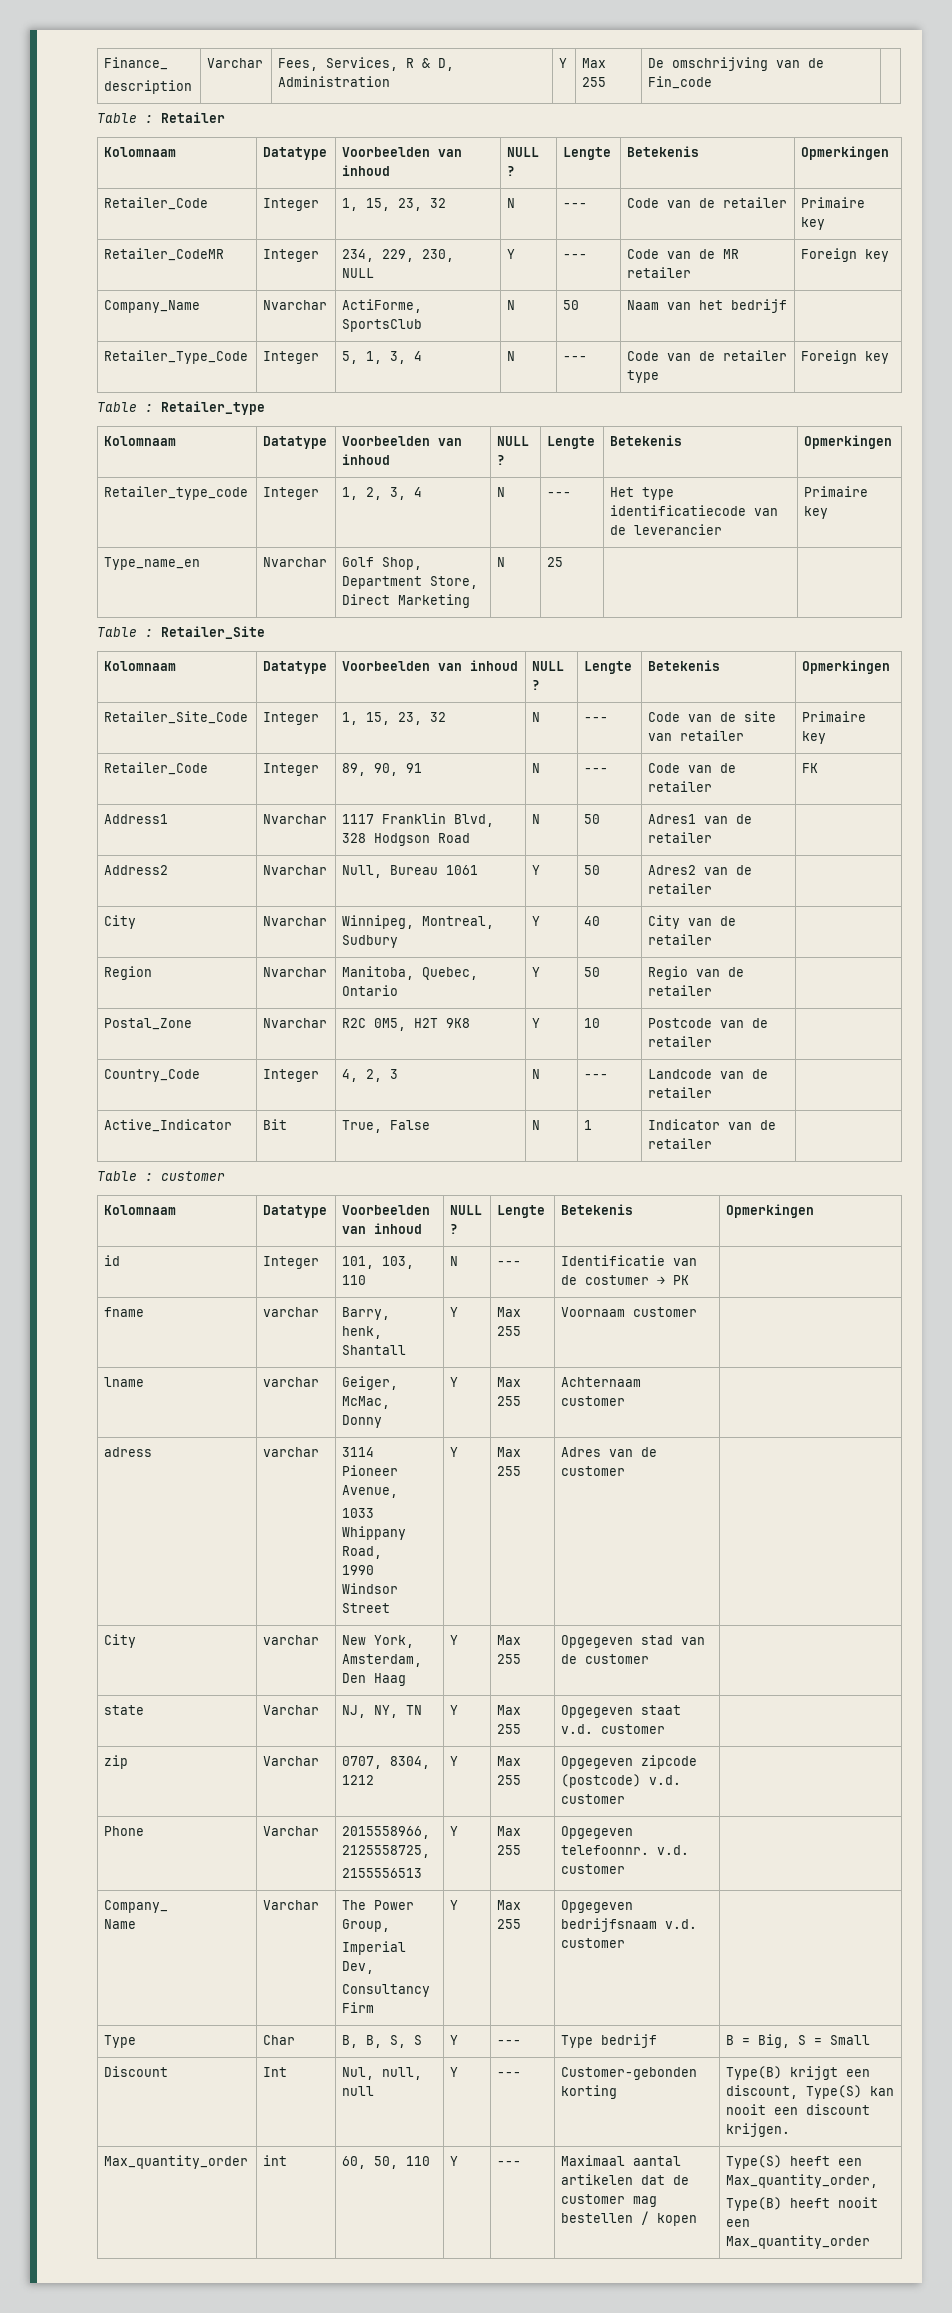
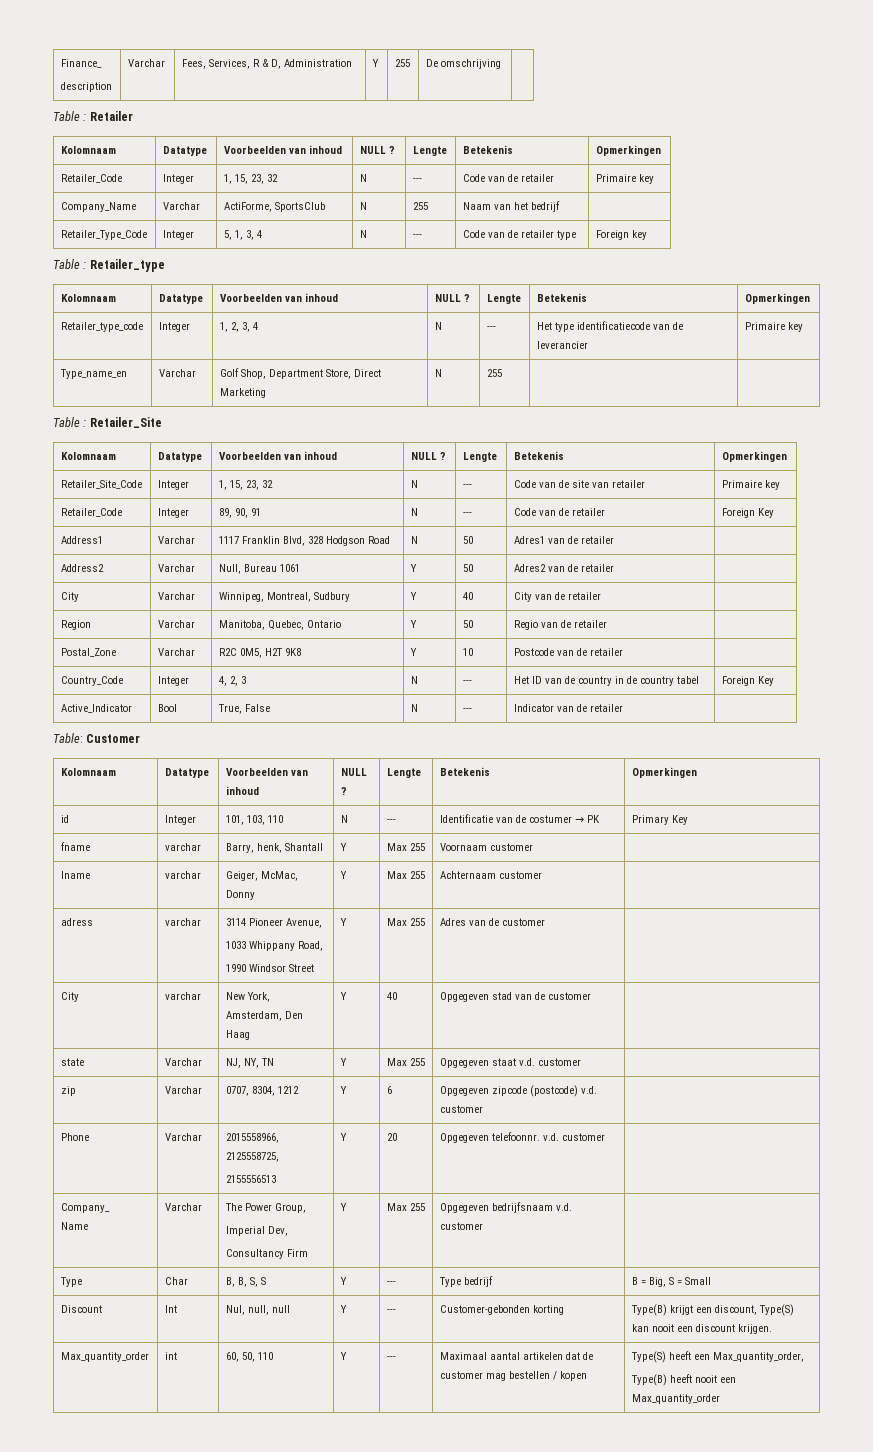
[582,58,607,68] Max -> (379, 63) none
[776,58,825,68] [648,76,713,89] van de Fin_code -> (501, 64) none
[104,248,225,261] [263,249,320,262] [342,249,455,262] [342,268,375,278] [507,249,516,259] [563,254,588,259] [627,249,740,259] [627,267,692,278] [801,248,890,262] // Retailer_CodeMR | Integer | 234, 229, 230, NULL | Y | --- | Code van de MR retailer | Foreign key -> (654, 179) none
[263,300,328,310] Nvarchar -> [162,202,200,210] Varchar
[563,300,580,310] 50 -> [412,202,428,210] 255
[263,557,328,567] Nvarchar -> [158,369,196,377] Varchar
[547,557,564,567] 25 -> [486,369,502,377] 255
[802,763,819,773] FK -> [721,508,774,518] Foreign Key
[263,814,328,824] Nvarchar -> [157,536,195,544] Varchar
[263,865,328,875] Nvarchar -> [157,564,195,572] Varchar
[263,916,328,926] Nvarchar -> [157,592,195,600] Varchar
[263,967,328,977] Nvarchar -> [157,620,195,628] Varchar
[263,1018,328,1028] Nvarchar -> [157,648,195,656] Varchar
[648,1069,769,1079] [648,1087,713,1098] Landcode van de retailer | -> [513,676,699,686] [721,676,774,686] Het ID van de country in de country tabel | Foreign Key
[263,1119,288,1130] Bit -> [157,704,177,712] Bool
[584,1120,593,1130] 1 -> [462,708,472,712] ---
[97,1171,225,1181] Table : customer -> [53,733,141,743] Table: Customer
(690, 1280) none -> [631,815,688,825] Primary Key
[497,1635,522,1645] [497,1654,522,1664] Max 255 -> [386,992,397,1000] 40
[497,1756,522,1766] [497,1775,522,1785] Max 255 -> [386,1086,392,1094] 6
[497,1826,522,1836] [497,1845,522,1855] Max 255 -> [386,1133,397,1141] 20

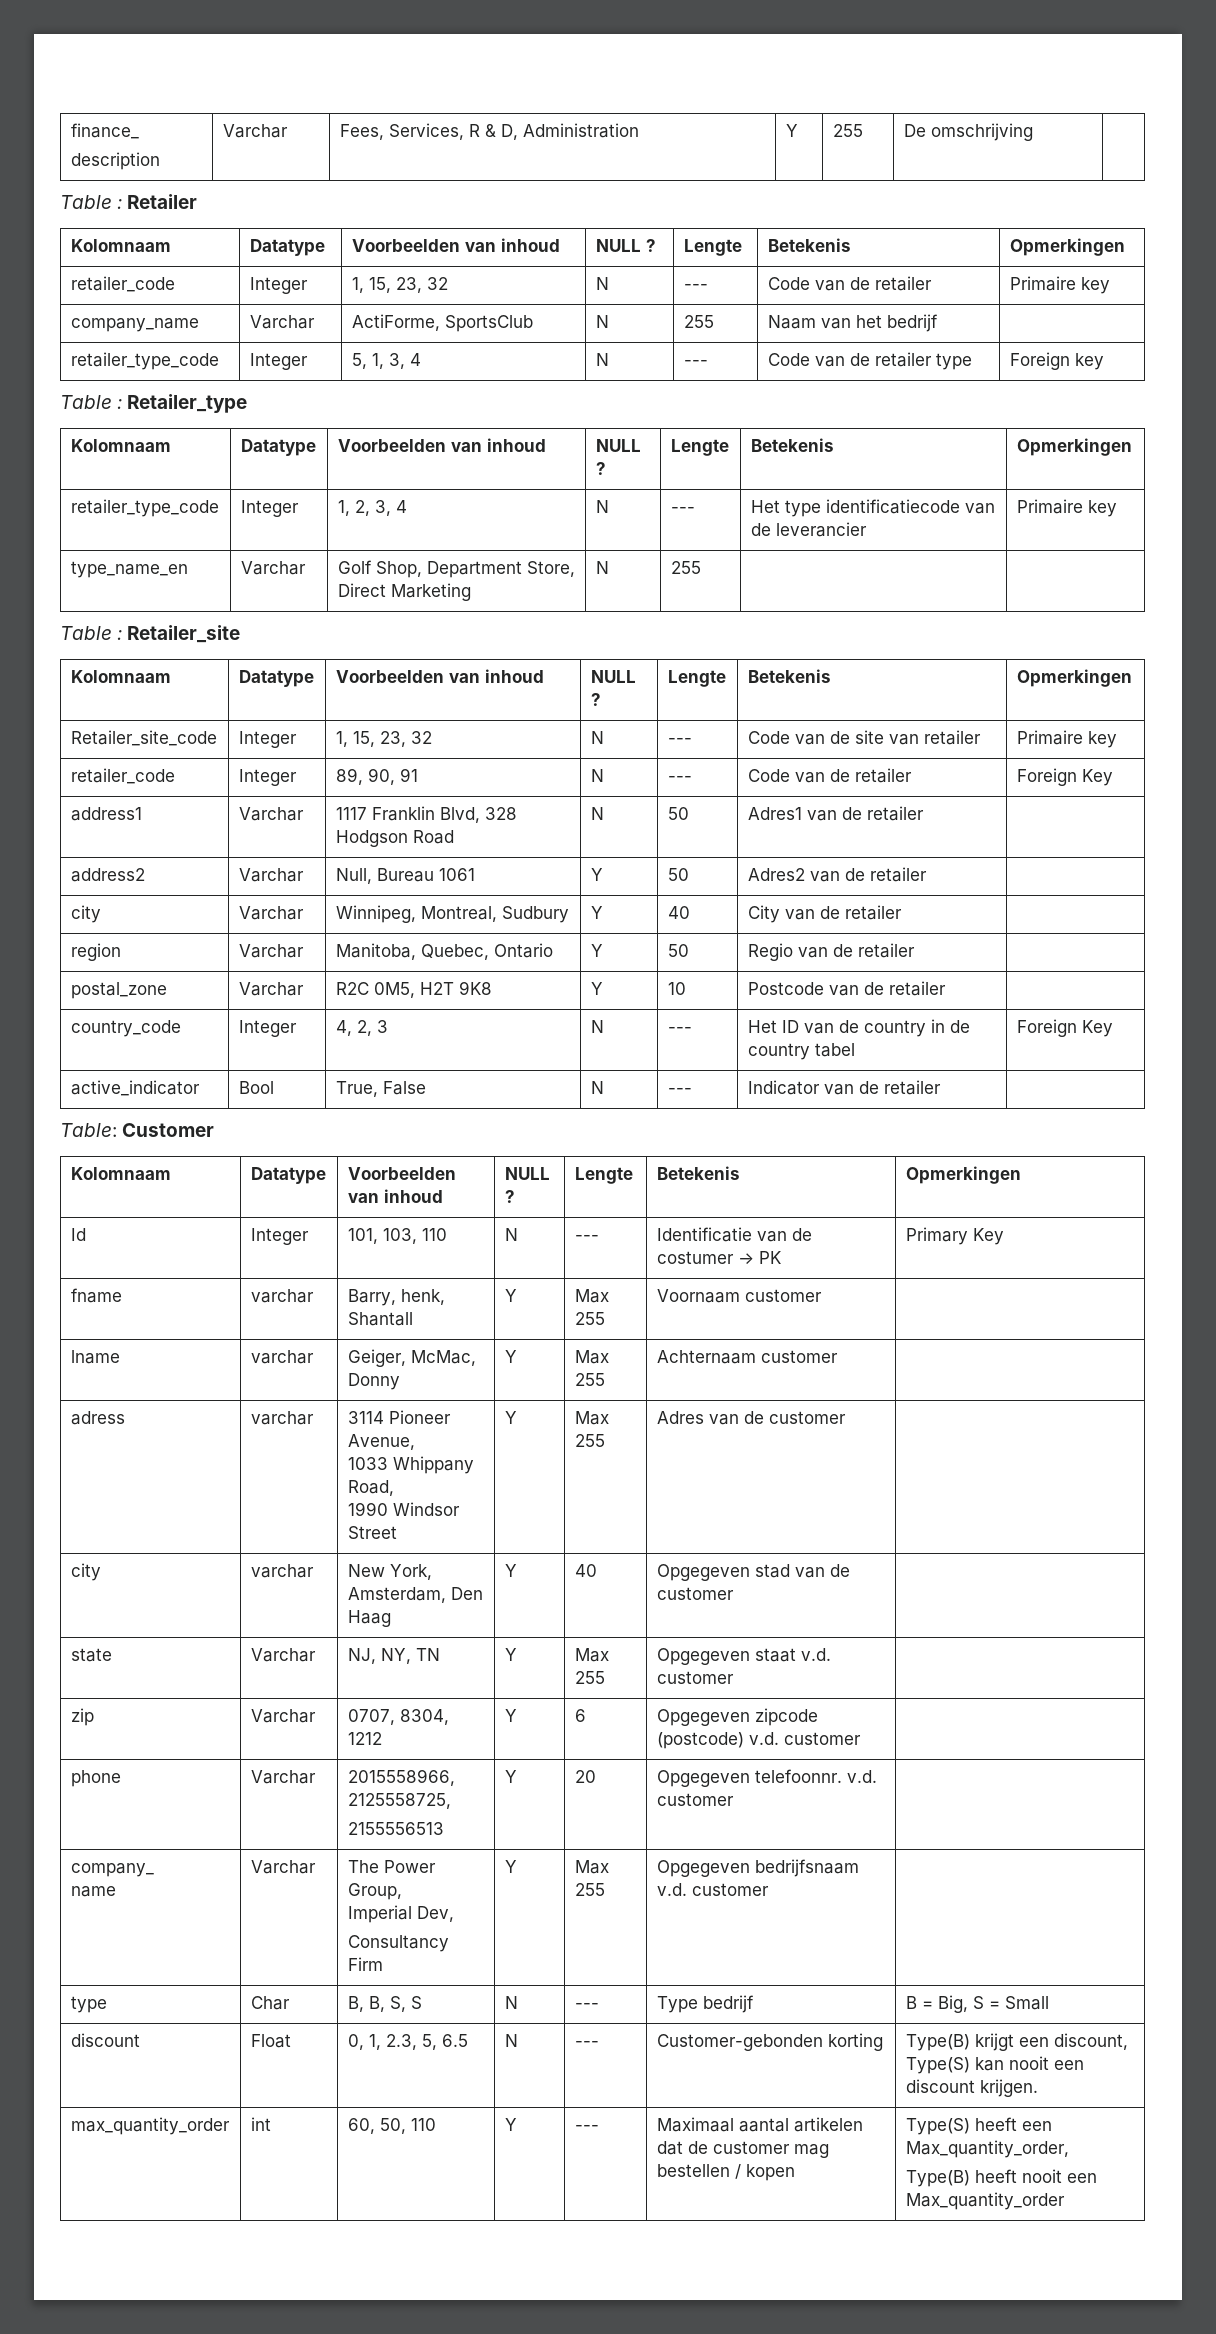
[60,59,102,68] Finance_ -> [70,123,139,139] finance_
[60,174,122,183] Retailer_Code -> [70,276,175,292] retailer_code
[60,202,136,212] Company_Name -> [70,318,199,332] company_name
[60,230,147,240] Retailer_Type_Code -> [70,352,219,370] retailer_type_code
[60,322,143,332] Retailer_type_code -> [70,499,219,517] retailer_type_code
[59,369,127,379] Type_name_en -> [70,561,188,578] type_name_en
[89,417,162,428] Retailer_Site -> [127,625,241,643] Retailer_site
[60,480,142,489] Retailer_Site_Code -> [70,730,217,746] Retailer_site_code
[60,508,122,517] Retailer_Code -> [70,768,175,784] retailer_code
[60,536,103,544] Address1 -> [70,807,142,821] address1
[60,564,104,572] Address2 -> [70,868,145,882] address2
[60,592,79,602] City -> [70,905,101,923] city
[60,620,91,630] Region -> [70,943,121,961] region
[60,648,116,657] Postal_Zone -> [70,982,167,999] postal_zone
[60,676,123,686] Country_Code -> [70,1020,181,1037] country_code
[60,704,132,713] Active_Indicator -> [70,1080,200,1096] active_indicator
[60,815,69,823] id -> [70,1228,86,1241] Id
[60,992,79,1002] City -> [70,1563,101,1581] city
[60,1133,89,1141] Phone -> [70,1770,121,1787] phone
[60,1203,110,1213] [60,1222,88,1230] Company_ // Name -> [70,1863,154,1877] [70,1886,116,1897] company_ // name
[59,1277,82,1287] Type -> [70,1996,107,2013] type
[339,1277,347,1285] Y -> [504,1996,518,2009] N
[60,1305,102,1313] [164,1305,177,1313] [225,1305,290,1315] [339,1305,347,1313] Discount | Int | Nul, null, null | Y -> [70,2033,140,2047] [250,2034,291,2048] [347,2034,468,2050] [504,2034,518,2047] discount | Float | 0, 1, 2.3, 5, 6.5 | N
[60,1352,149,1362] Max_quantity_order -> [70,2117,230,2135] max_quantity_order

